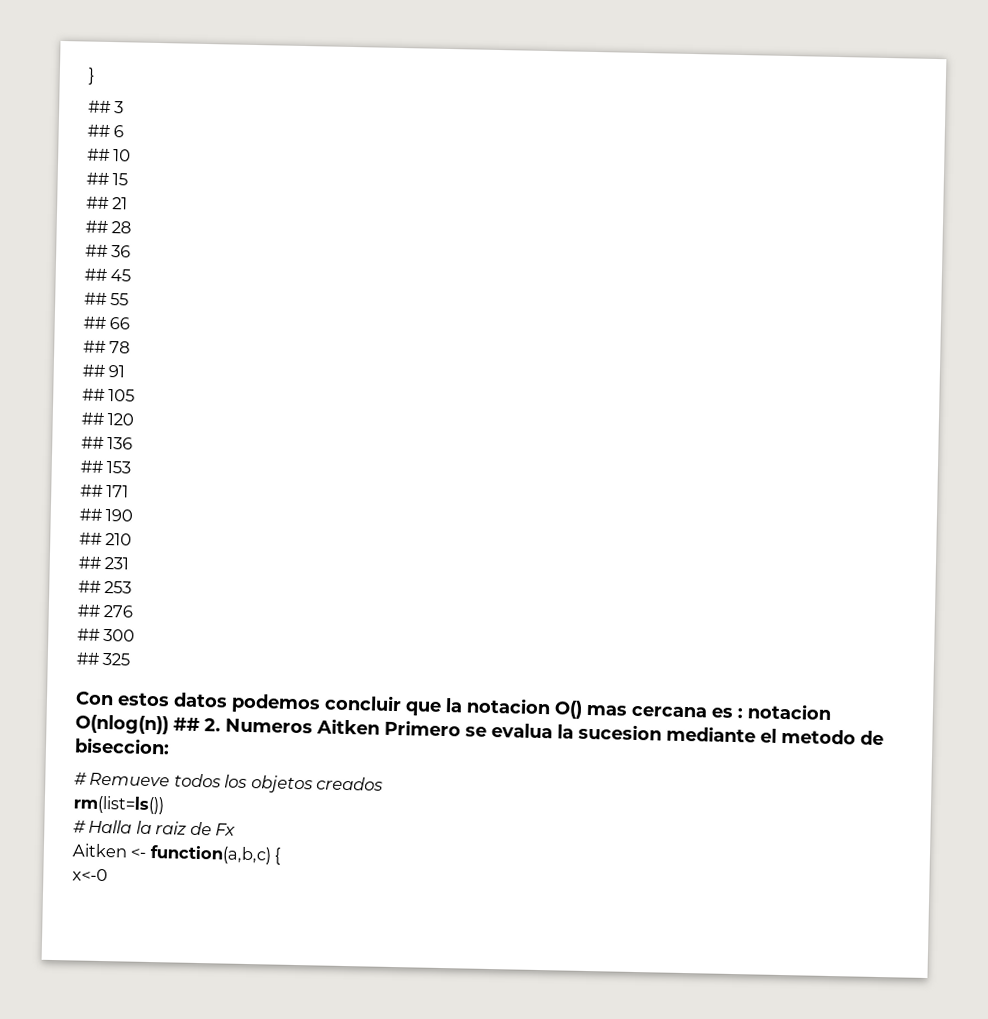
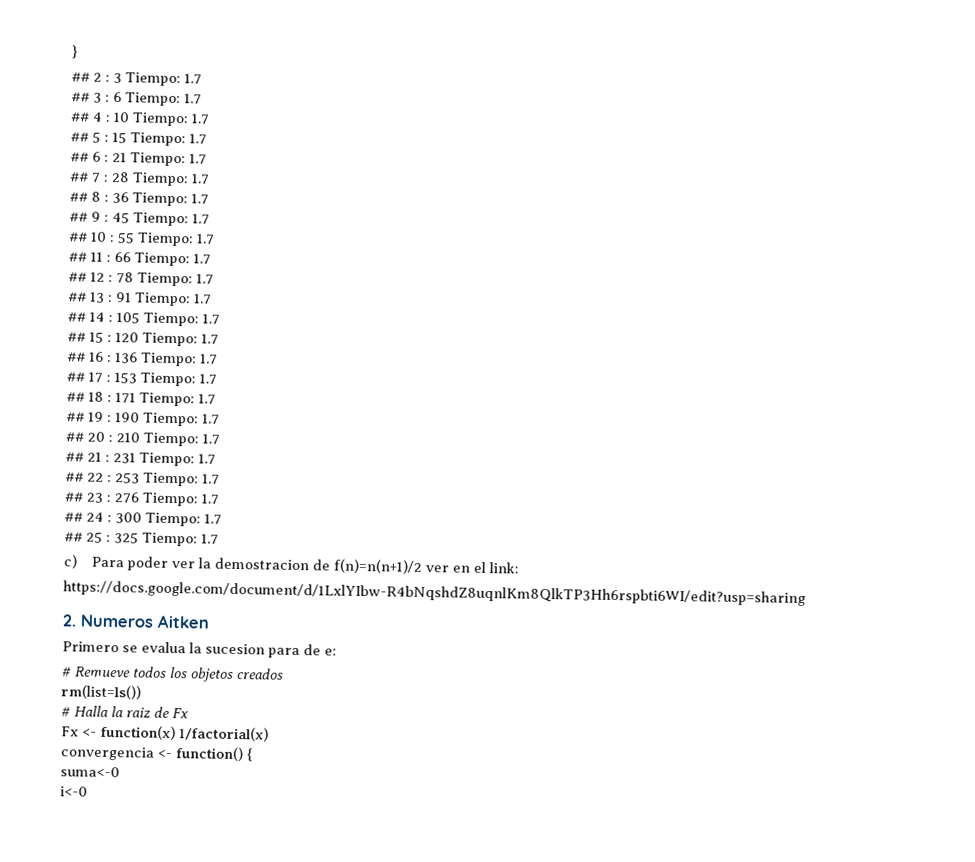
[114,101,125,114] [87,124,125,138] [87,148,132,162] [86,172,129,186] [86,196,129,210] [85,220,133,234] [85,244,132,258] [84,268,132,282] [84,292,130,306] [83,316,131,330] [83,340,132,354] [82,364,126,378] [82,388,136,402] [81,412,135,426] [81,436,134,450] [80,460,132,474] [80,484,130,498] [79,508,134,522] [79,532,133,546] [78,556,130,570] [78,580,133,594] [77,604,134,618] [77,628,136,642] [76,652,131,666] [75,691,832,720] [75,714,200,735] 3 // ## 6 // ## 10 // ## 15 // ## 21 // ## 28 // ## 36 // ## 45 // ## 55 // ## 66 // ## 78 // ## 91 // ## 105 // ## 120 // ## 136 // ## 153 // ## 171 // ## 190 // ## 210 // ## 231 // ## 253 // ## 276 // ## 300 // ## 325 // Con estos datos podemos concluir que la notacion O() mas cercana es : notacion O(nlog(n)) ## -> [93,72,202,87] [71,92,202,107] [70,111,210,127] [70,131,207,147] [70,151,207,167] [69,172,210,187] [69,191,209,207] [69,211,210,227] [68,231,215,247] [68,251,211,267] [68,271,214,287] [68,291,212,307] [67,311,220,327] [67,331,219,347] [67,351,218,367] [66,371,217,387] [66,391,216,407] [66,411,220,427] [65,431,220,447] [65,451,216,467] [65,472,220,487] [64,492,219,507] [64,511,222,527] [64,531,219,547] [63,554,520,574] [63,580,806,607] 2 : 3 Tiempo: 1.7 // ## 3 : 6 Tiempo: 1.7 // ## 4 : 10 Tiempo: 1.7 // ## 5 : 15 Tiempo: 1.7 // ## 6 : 21 Tiempo: 1.7 // ## 7 : 28 Tiempo: 1.7 // ## 8 : 36 Tiempo: 1.7 // ## 9 : 45 Tiempo: 1.7 // ## 10 : 55 Tiempo: 1.7 // ## 11 : 66 Tiempo: 1.7 // ## 12 : 78 Tiempo: 1.7 // ## 13 : 91 Tiempo: 1.7 // ## 14 : 105 Tiempo: 1.7 // ## 15 : 120 Tiempo: 1.7 // ## 16 : 136 Tiempo: 1.7 // ## 17 : 153 Tiempo: 1.7 // ## 18 : 171 Tiempo: 1.7 // ## 19 : 190 Tiempo: 1.7 // ## 20 : 210 Tiempo: 1.7 // ## 21 : 231 Tiempo: 1.7 // ## 22 : 253 Tiempo: 1.7 // ## 23 : 276 Tiempo: 1.7 // ## 24 : 300 Tiempo: 1.7 // ## 25 : 325 Tiempo: 1.7 // c) Para poder ver la demostracion de f(n)=n(n+1)/2 ver en el link: // https://docs.google.com/document/d/1LxlYIbw-R4bNqshdZ8uqnlKm8QlkTP3Hh6rspbti6WI/edit?usp=sharing //
(380, 726) none -> (210, 621) //
[666,725,884,746] [74,737,170,755] mediante el metodo de biseccion: -> [268,644,337,659] para de e:
[72,843,271,865] Aitken <- function(a,b,c) -> [61,724,269,742] [60,746,243,762] Fx <- function(x) 1/factorial(x) // convergencia <- function()
[72,868,108,882] x<-0 -> [60,766,120,778] [60,786,88,797] suma<-0 // i<-0

